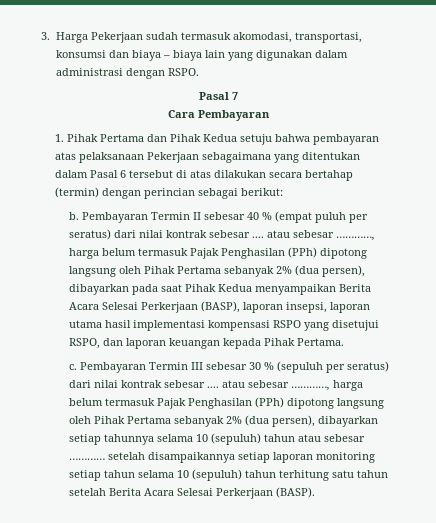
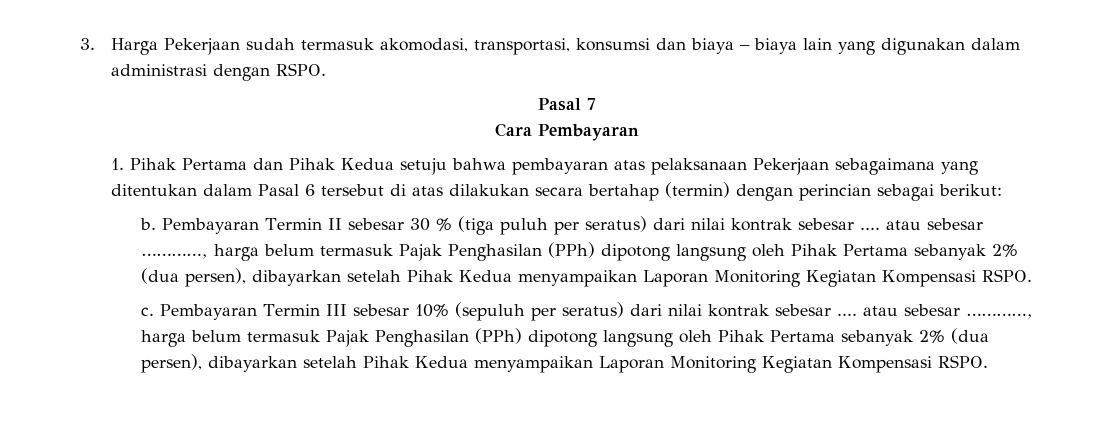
[247,211,313,223] 40 % (empat -> [410,216,495,235] 30 % (tiga
[132,284,372,295] [69,301,371,313] [69,320,380,331] [69,338,345,349] pada saat Pihak Kedua menyampaikan Berita Acara Selesai Perkerjaan (BASP), laporan insepsi, laporan utama hasil implementasi kompensasi RSPO yang disetujui RSPO, dan laporan keuangan kepada Pihak Pertama. -> [347,269,1033,287] setelah Pihak Kedua menyampaikan Laporan Monitoring Kegiatan Kompensasi RSPO.
[249,362,275,370] 30 % -> [415,304,450,317] 10%
[69,433,366,445] [69,452,376,463] [69,469,389,481] [69,487,316,499] setiap tahunnya selama 10 (sepuluh) tahun atau sebesar ………… setelah disampaikannya setiap laporan monitoring setiap tahun selama 10 (sepuluh) tahun terhitung satu tahun setelah Berita Acara Selesai Perkerjaan (BASP). -> [303,355,989,373] setelah Pihak Kedua menyampaikan Laporan Monitoring Kegiatan Kompensasi RSPO.

